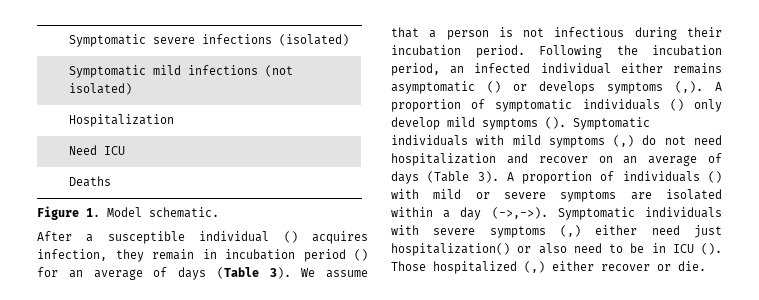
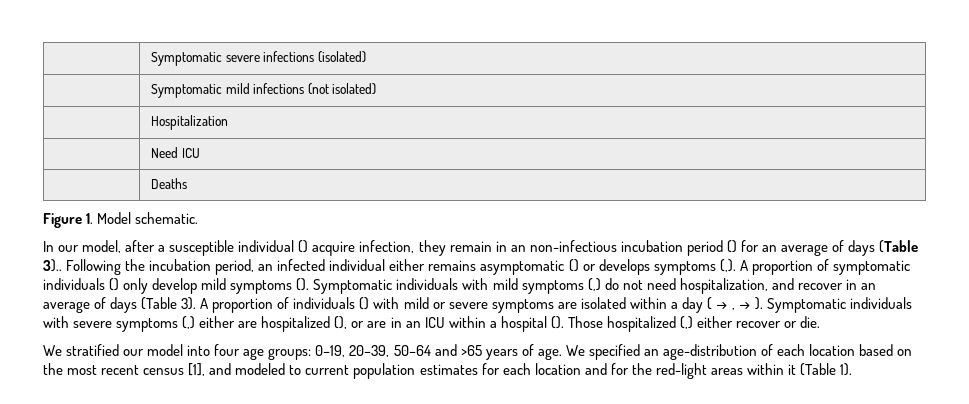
[37,231,72,241] After -> [43,240,156,253] In our model, after
[312,231,368,244] acquires -> [312,241,356,256] acquire
(217, 254) none -> [510,240,617,252] an non-infectious
[269,267,368,279] [391,27,722,40] [391,45,525,58] 3). We assume that a person is not infectious during their incubation period. -> [43,259,62,272] 3)..
[391,153,496,166] hospitalization -> [679,278,768,294] hospitalization,
[598,156,613,163] on -> [845,279,857,290] in
[491,207,548,219] (->,->). -> [706,297,764,310] ( → , → ).
[651,225,722,238] [391,243,694,256] need just hospitalization() or also need to be in ICU -> [238,316,547,332] are hospitalized (), or are in an ICU within a hospital
(706, 266) none -> [43,344,913,360] [43,363,853,379] // We stratified our model into four age groups: 0–19, 20–39, 50–64 and >65 years of age. We specified an age-distribution of each location based on the most recent census [1], and modeled to current population estimates for each location and for the red-light areas within it (Table 1).

